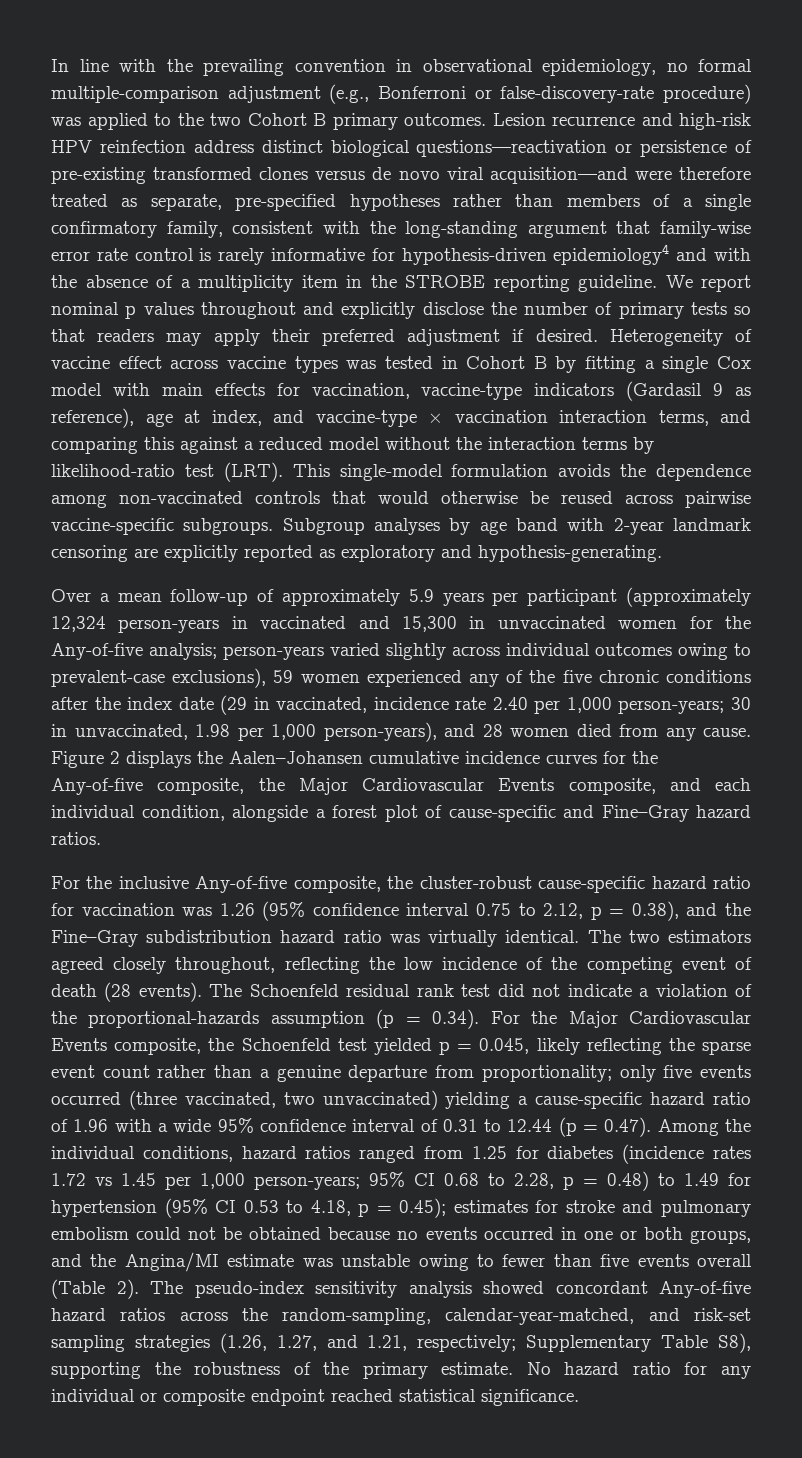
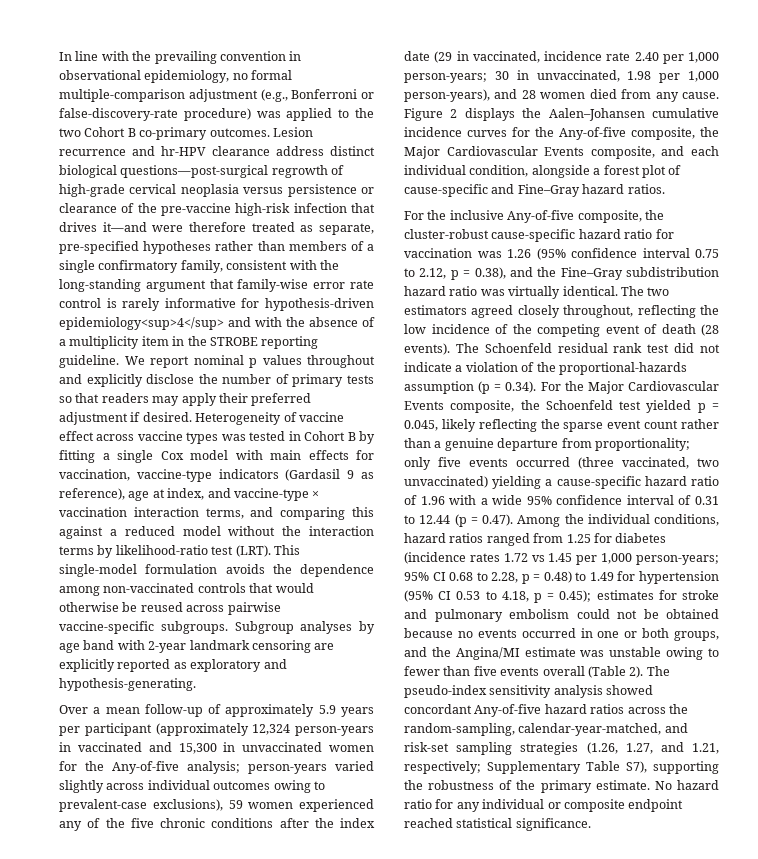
[332,113,398,130] primary -> [139,127,208,140] co-primary
[679,113,751,130] [51,140,752,157] [51,167,628,184] high-risk HPV reinfection address distinct biological questions—reactivation or persistence of pre-existing transformed clones versus de novo viral acquisition—and -> [161,146,375,156] [59,165,345,178] [59,184,374,197] [59,203,375,216] [59,222,147,232] hr-HPV clearance address distinct biological questions—post-surgical regrowth of high-grade cervical neoplasia versus persistence or clearance of the pre-vaccine high-risk infection that drives it—and
[553,244,670,265] epidemiology4 -> [59,317,224,330] epidemiology<sup>4</sup>
[718,1333,752,1353] S8), -> [626,761,647,773] S7),

